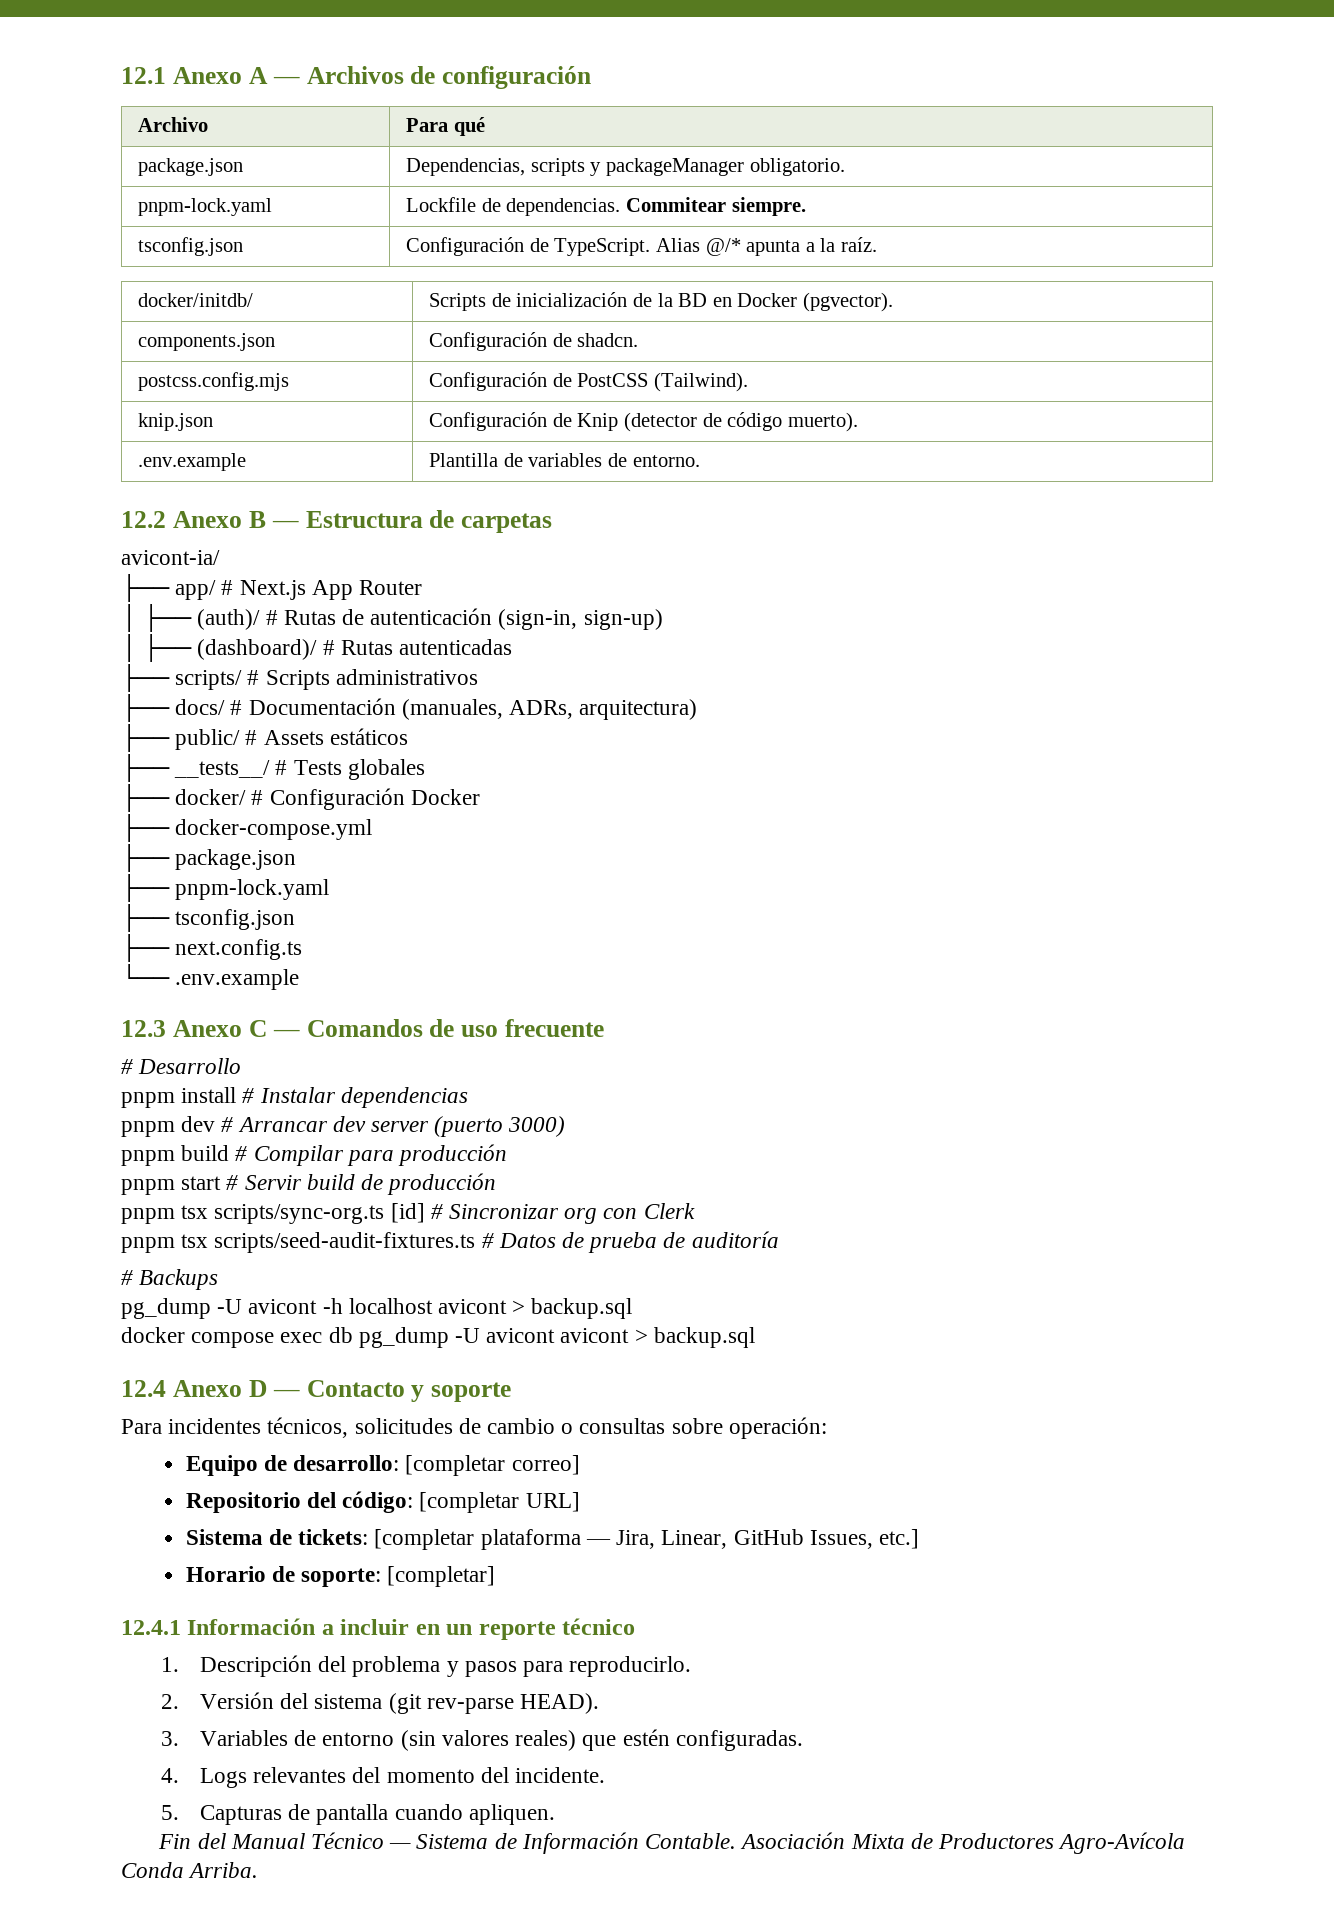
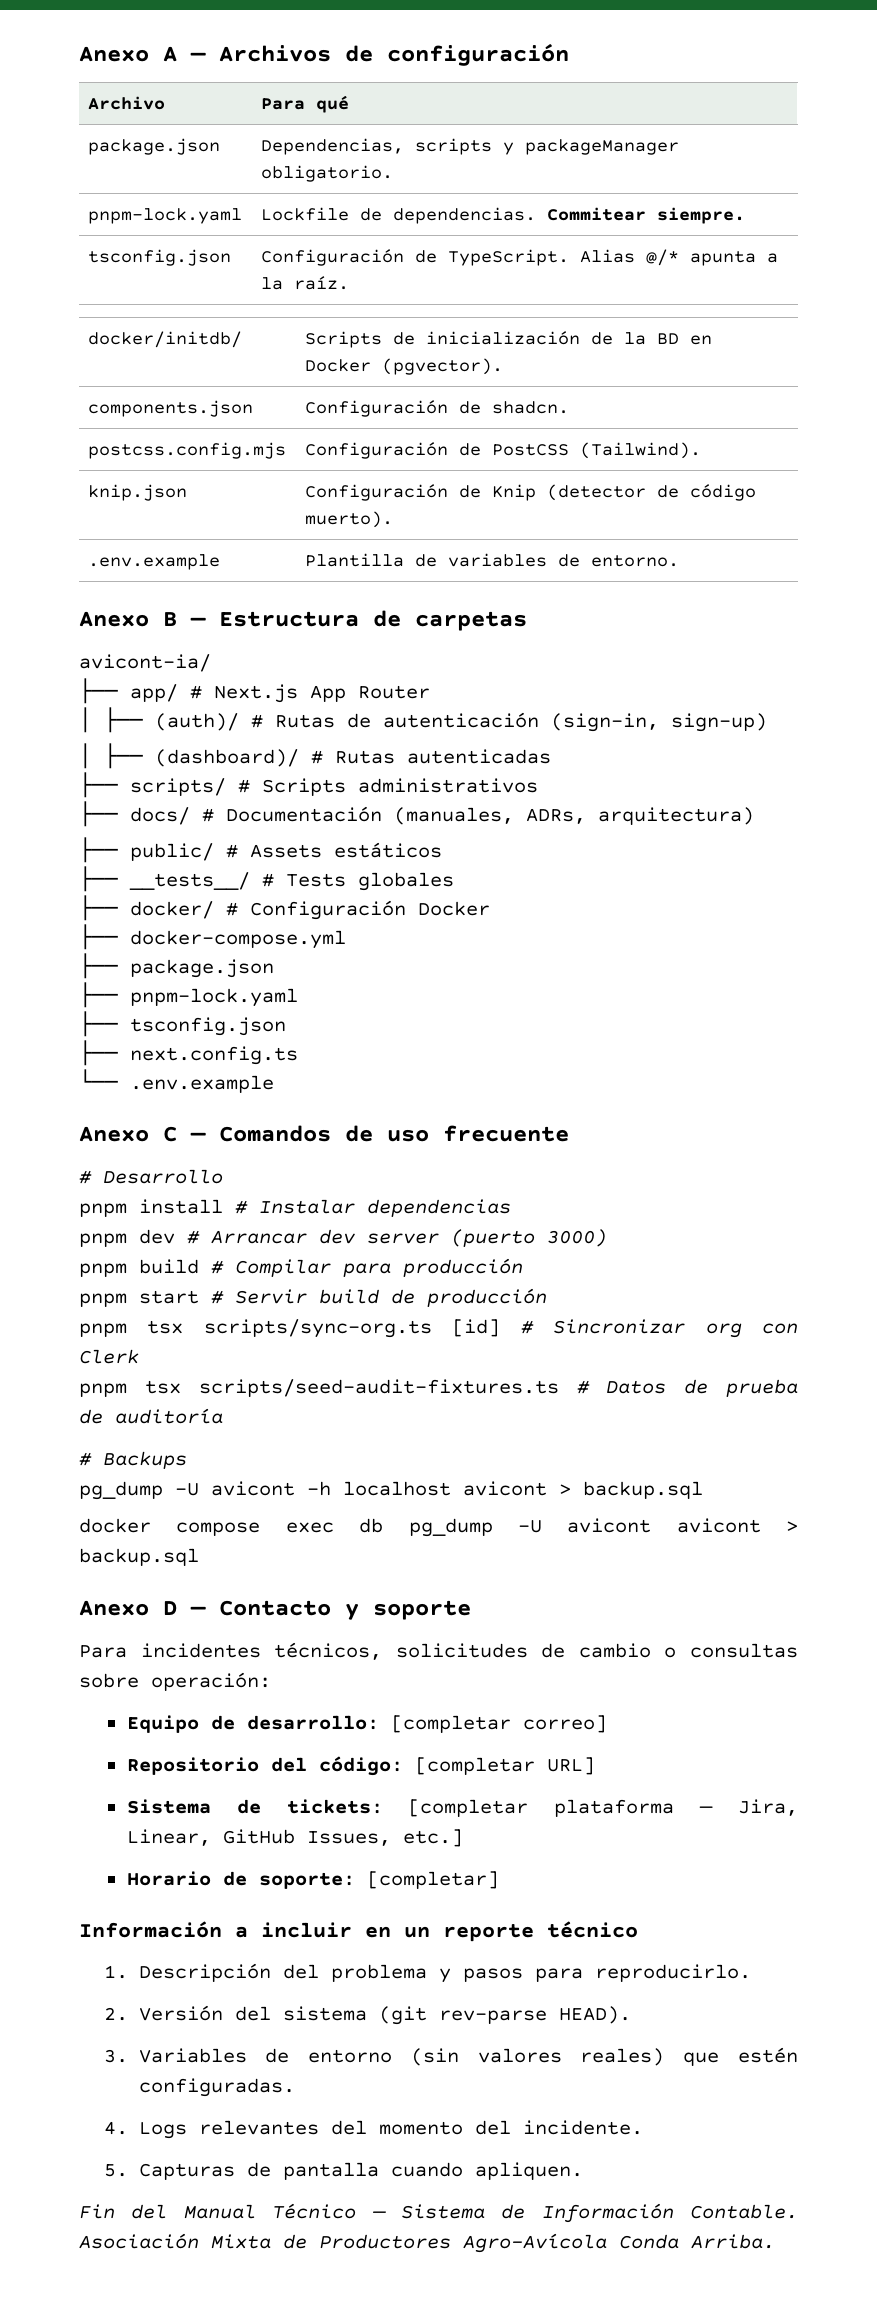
[121,67,166,84] 12.1 -> (79, 54) none
[121,511,166,528] 12.2 -> (680, 561) none
[121,1020,166,1037] 12.3 -> (274, 1084) none
[121,1380,166,1397] 12.4 -> (199, 1557) none
[121,1620,181,1635] 12.4.1 -> (499, 1880) none

